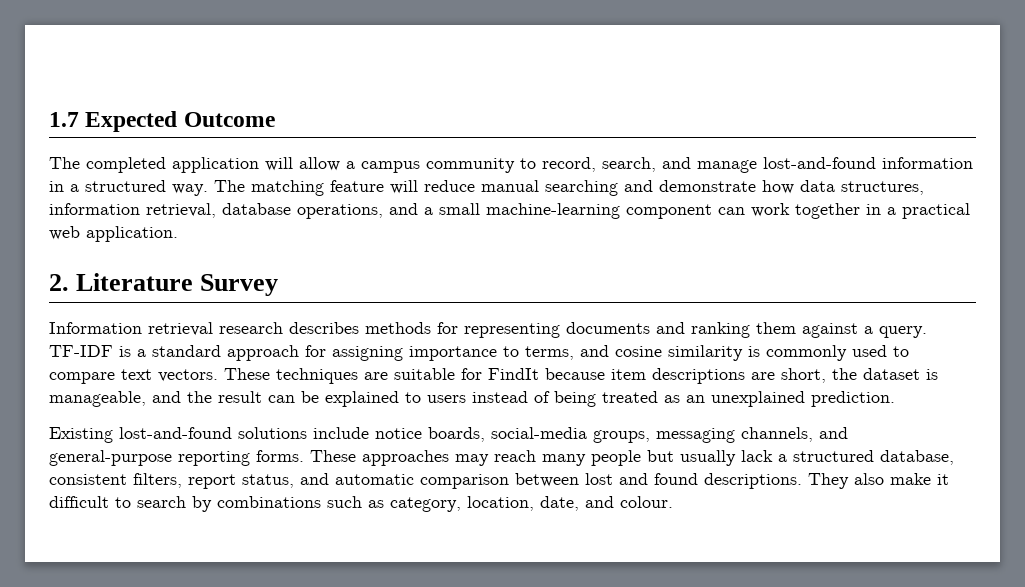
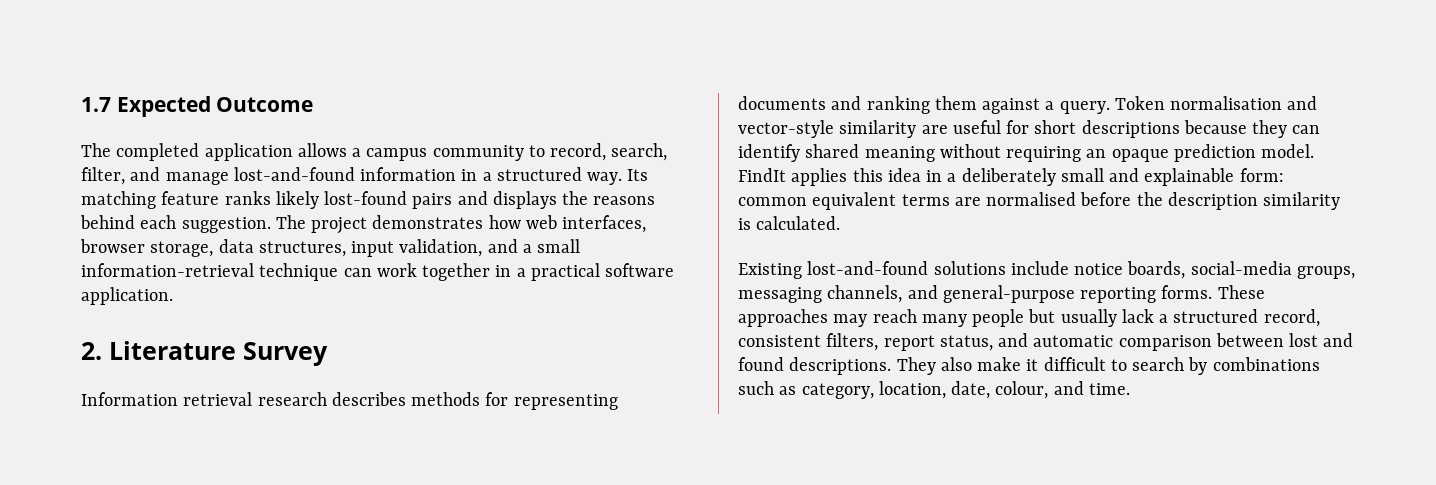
[265,157,340,171] will allow -> [297,143,347,157] allows
(656, 164) none -> [81,167,125,185] filter,
[214,180,245,192] The -> [627,169,649,181] Its
[390,180,924,196] [49,203,383,219] will reduce manual searching and demonstrate how data structures, information retrieval, database operations, -> [224,191,656,209] [80,215,647,234] [80,239,483,257] ranks likely lost-found pairs and displays the reasons behind each suggestion. The project demonstrates how web interfaces, browser storage, data structures, input validation,
[486,203,712,219] machine-learning component -> [81,263,339,281] information-retrieval technique
[49,226,80,240] web -> [605,263,675,277] software
[49,345,909,361] [49,368,938,384] [49,391,895,407] TF-IDF is a standard approach for assigning importance to terms, and cosine similarity is commonly used to compare text vectors. These techniques are suitable for FindIt because item descriptions are short, the dataset is manageable, and the result can be explained to users instead of being treated as an unexplained prediction. -> [1114,96,1318,110] [738,120,1321,138] [738,144,1315,162] [738,168,1284,186] [738,192,1341,210] [738,216,841,230] Token normalisation and vector-style similarity are useful for short descriptions because they can identify shared meaning without requiring an opaque prediction model. FindIt applies this idea in a deliberately small and explainable form: common equivalent terms are normalised before the description similarity is calculated.
[880,450,954,465] database, -> [1263,309,1320,327] record,
[585,496,673,508] and colour. -> [995,381,1130,399] colour, and time.

